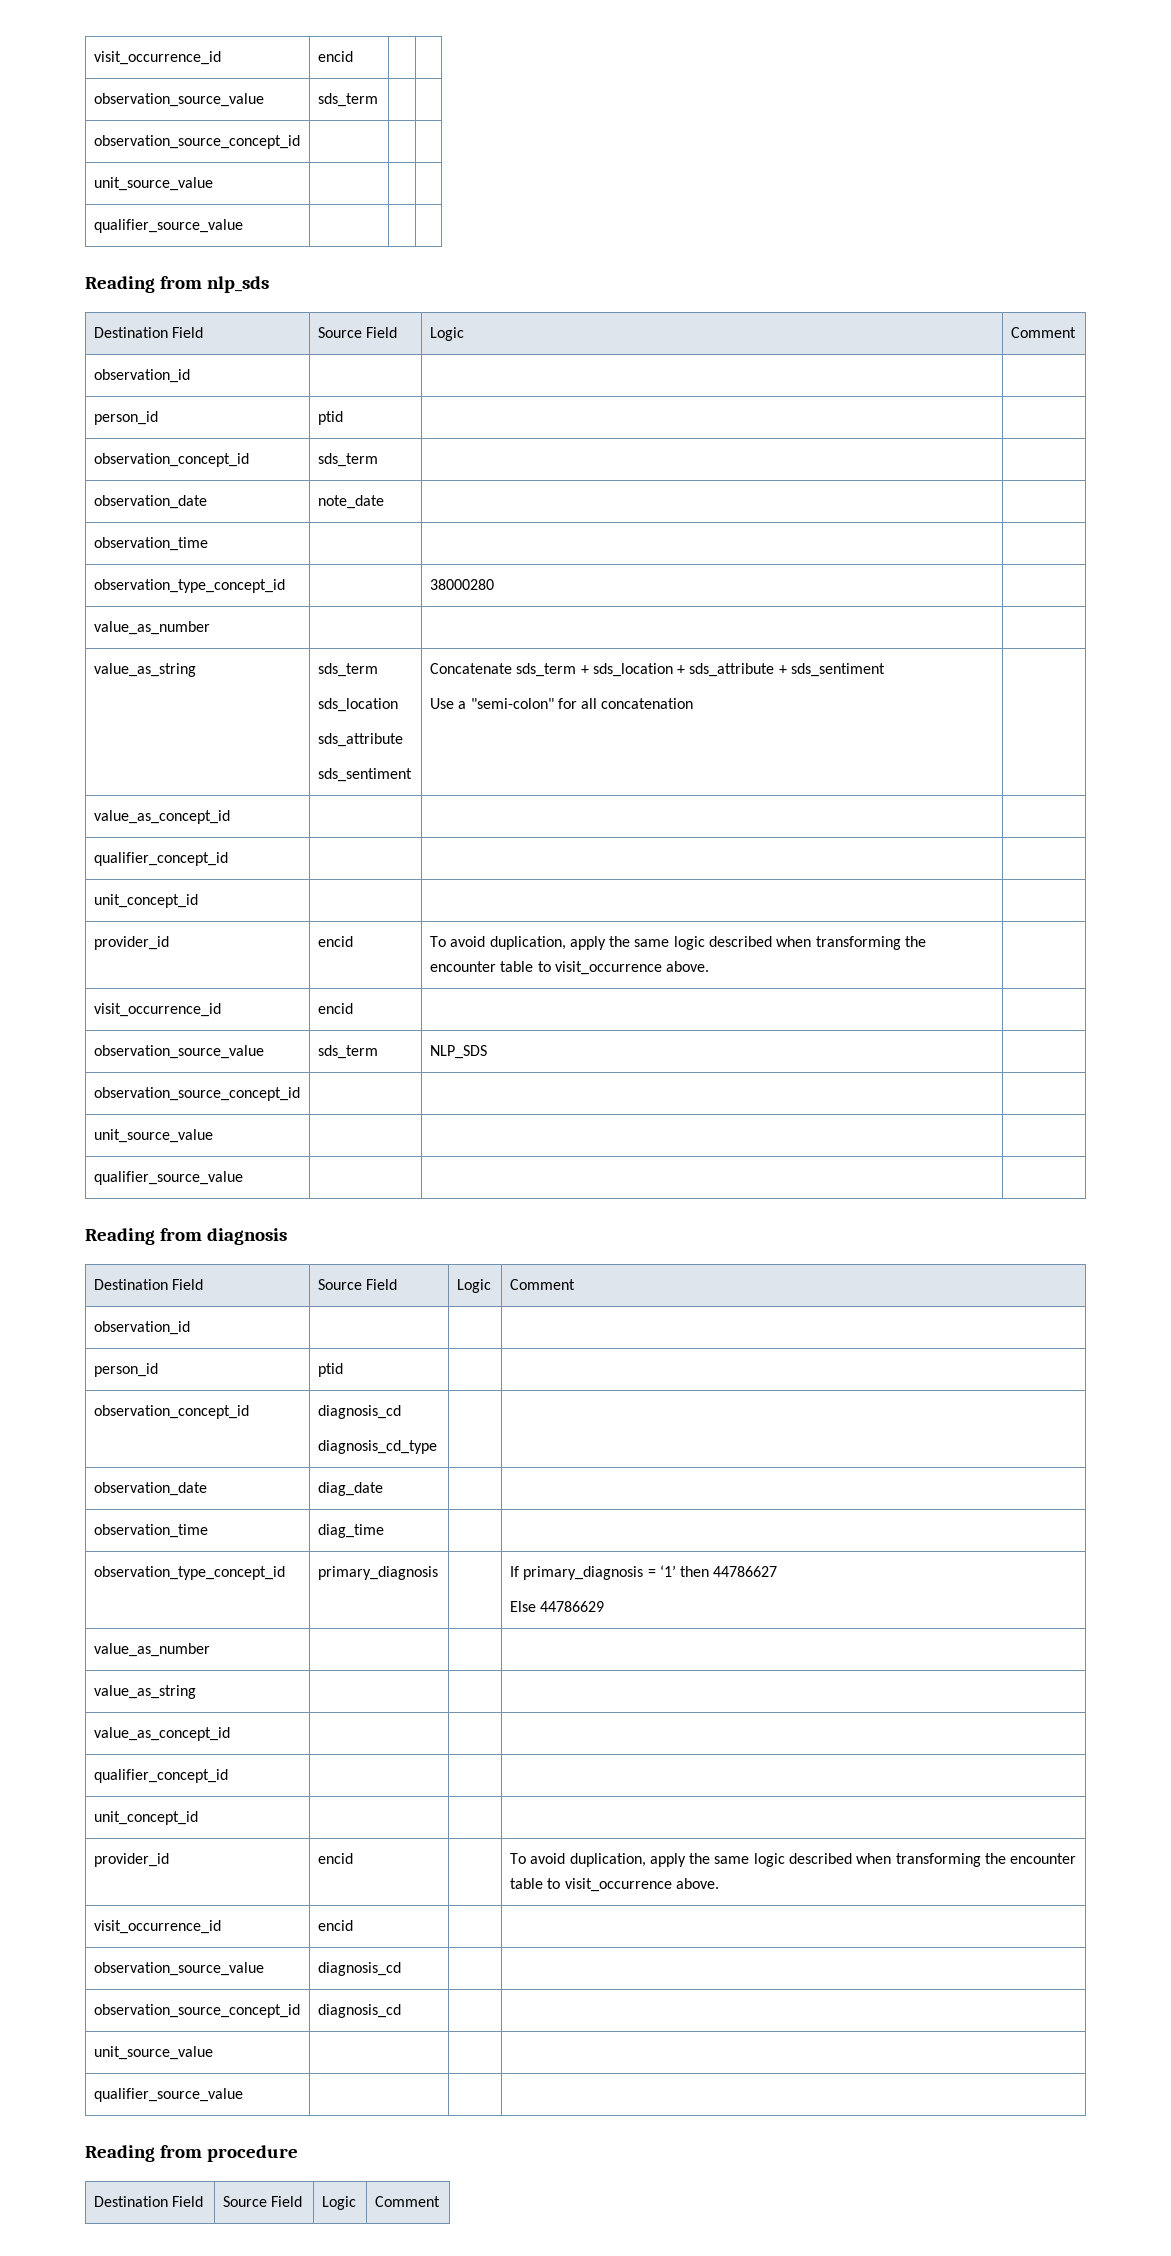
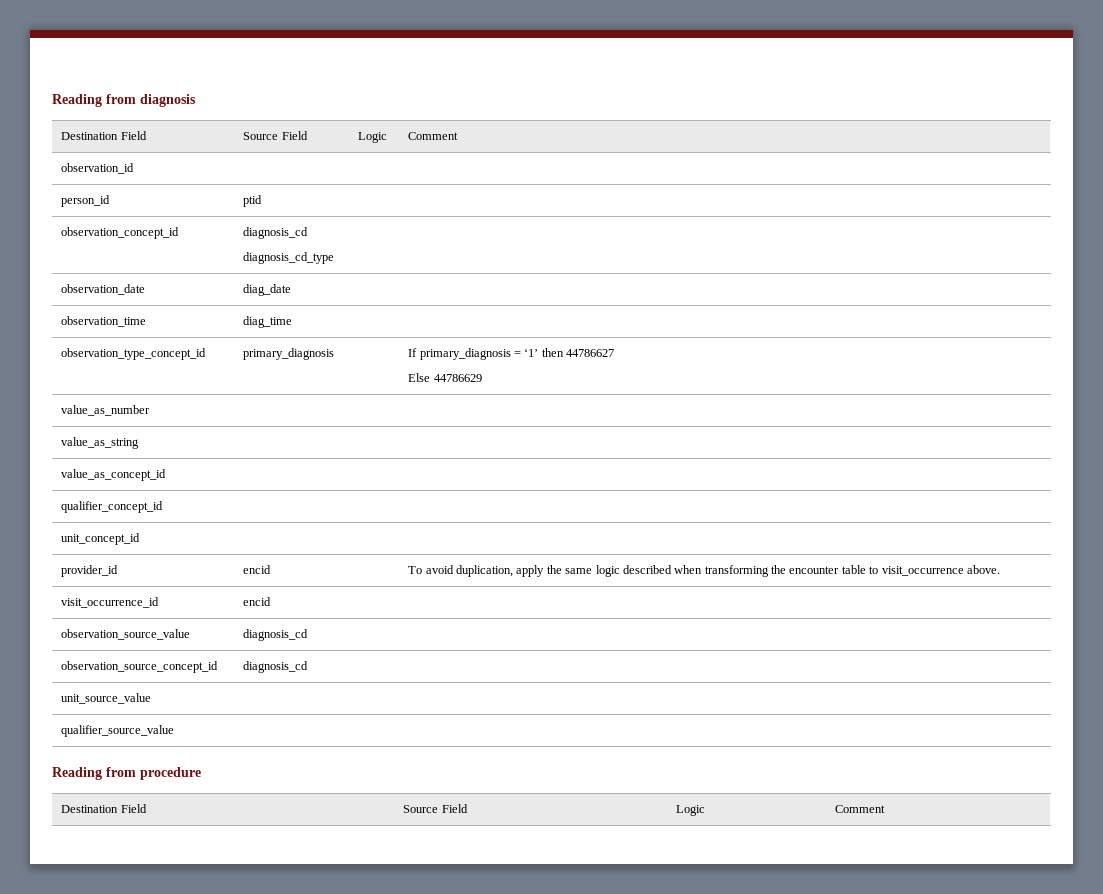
[93,51,221,65] [317,51,353,62] [93,93,264,107] [317,93,378,107] [93,135,300,149] [93,177,213,191] [93,219,243,233] [85,276,269,293] [93,327,204,338] [317,327,398,338] [429,327,464,341] [1010,327,1076,338] [93,369,190,383] [93,411,158,425] [317,411,343,425] [93,453,249,467] [317,453,378,467] [93,495,207,509] [317,495,384,509] [93,537,208,551] [93,579,285,593] [429,579,494,590] [93,621,210,635] [93,663,196,677] [317,663,378,677] [317,698,398,712] [317,733,403,747] [317,768,412,782] [429,663,886,677] [429,698,694,709] [93,810,230,824] [93,852,228,866] [93,894,198,908] [93,936,169,950] [317,936,353,947] [429,936,927,950] [429,961,710,975] [93,1003,221,1017] [317,1003,353,1014] [93,1045,264,1059] [317,1045,378,1059] [429,1045,487,1059] [93,1087,300,1101] [93,1129,213,1143] [93,1171,243,1185] visit_occurrence_id | encid | | // observation_source_value | sds_term | | // observation_source_concept_id | | | // unit_source_value | | | // qualifier_source_value | | | // Reading from nlp_sds // Destination Field | Source Field | Logic | Comment // observation_id | | | // person_id | ptid | | // observation_concept_id | sds_term | | // observation_date | note_date | | // observation_time | | | // observation_type_concept_id | | 38000280 | // value_as_number | | | // value_as_string | sds_term // sds_location // sds_attribute // sds_sentiment | Concatenate sds_term + sds_location + sds_attribute + sds_sentiment // Use a "semi-colon" for all concatenation | // value_as_concept_id | | | // qualifier_concept_id | | | // unit_concept_id | | | // provider_id | encid | To avoid duplication, apply the same logic described when transforming the encounter table to visit_occurrence above. | // visit_occurrence_id | encid | | // observation_source_value | sds_term | NLP_SDS | // observation_source_concept_id | | | // unit_source_value | | | // qualifier_source_value | | | // -> (52, 100) none

